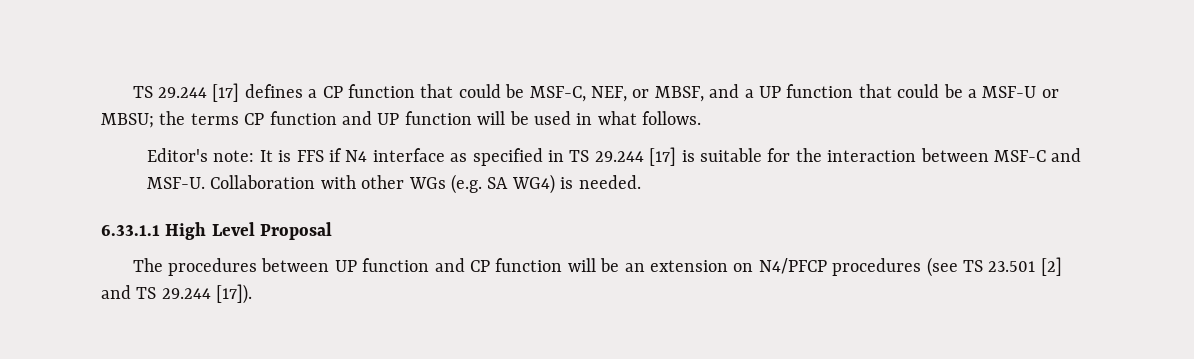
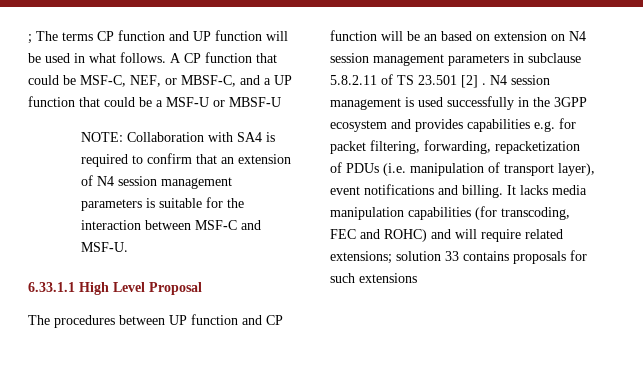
[132,83,1059,102] [101,111,186,128] TS 29.244 [17] defines a CP function that could be MSF-C, NEF, or MBSF, and a UP function that could be a MSF-U or MBSU; the -> [28,31,58,44] ; The
[146,147,677,166] // Editor's note: It is FFS if N4 interface as specified in TS 29.244 [17] -> [170,52,277,63] [28,75,292,87] [28,96,281,107] [80,132,275,142] [80,153,291,167] [80,175,232,189] [80,199,142,211] A CP function that could be MSF-C, NEF, or MBSF-C, and a UP function that could be a MSF-U or MBSF-U // NOTE: Collaboration with SA4 is required to confirm that an extension of N4 session management parameters
[210,174,641,194] Collaboration with other WGs (e.g. SA WG4) is needed. -> (128, 247) none
[650,257,1062,277] [101,284,253,304] extension on N4/PFCP procedures (see TS 23.501 [2] and TS 29.244 [17]). -> [441,31,586,41] [330,53,581,66] [330,74,550,88] [330,96,587,110] [330,118,576,132] [330,140,580,154] [330,162,595,176] [330,184,587,198] [330,206,570,220] [330,229,563,242] [330,250,587,264] [330,273,417,283] based on extension on N4 session management parameters in subclause 5.8.2.11 of TS 23.501 [2] . N4 session management is used successfully in the 3GPP ecosystem and provides capabilities e.g. for packet filtering, forwarding, repacketization of PDUs (i.e. manipulation of transport layer), event notifications and billing. It lacks media manipulation capabilities (for transcoding, FEC and ROHC) and will require related extensions; solution 33 contains proposals for such extensions

